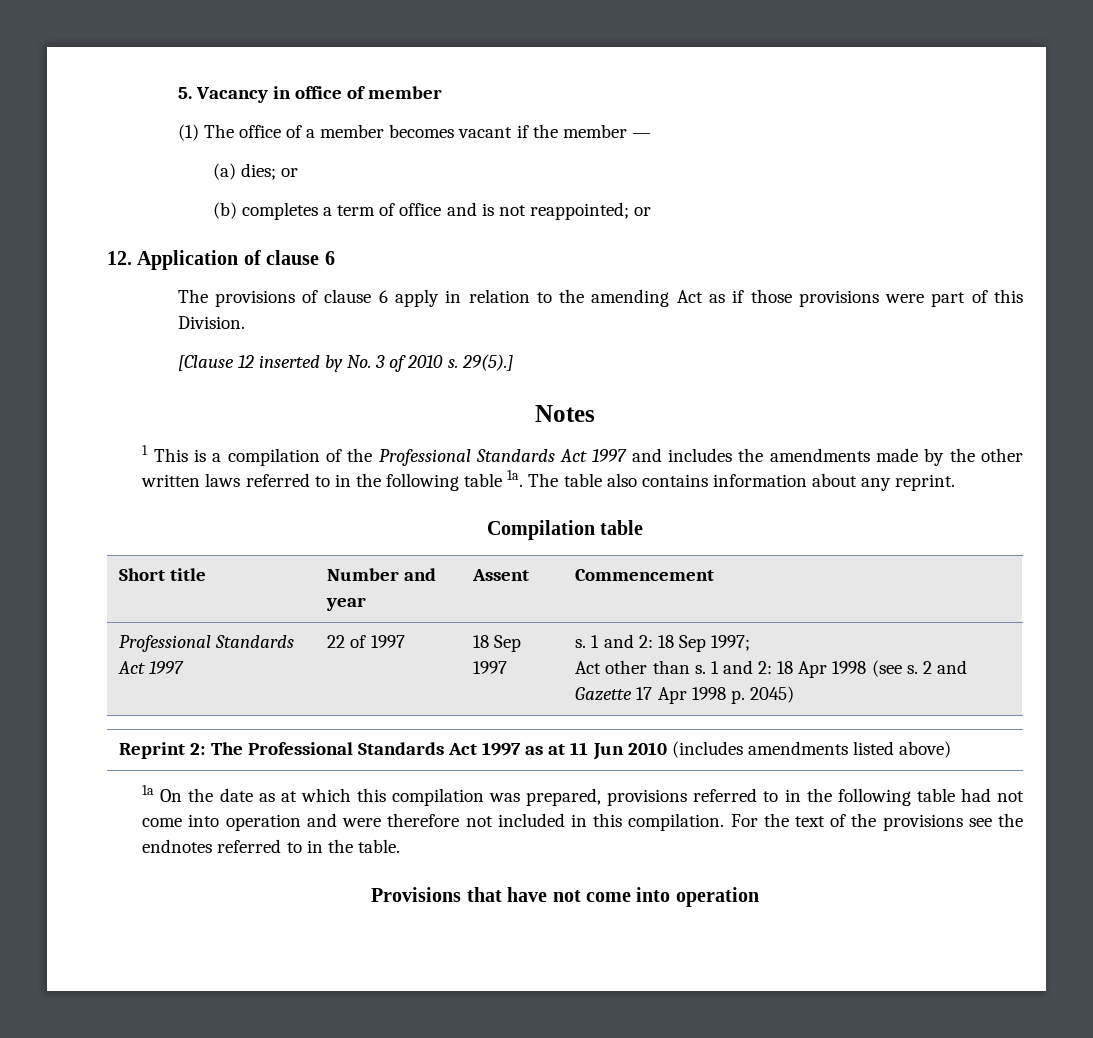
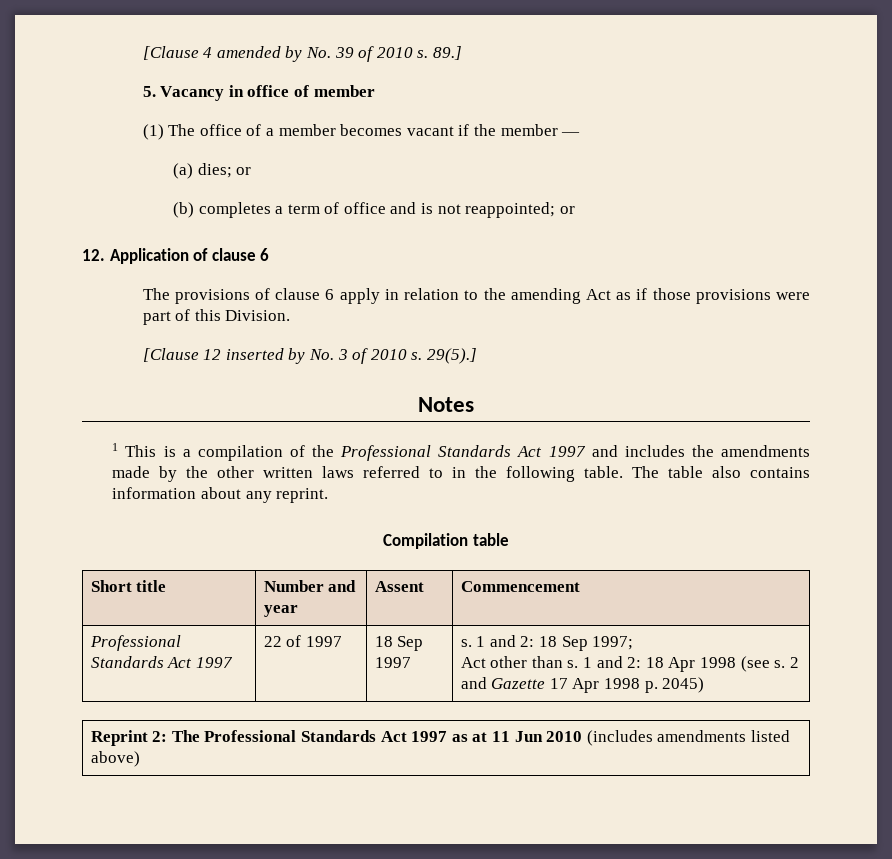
(177, 93) none -> [142,46,462,62] [Clause 4 amended by No. 39 of 2010 s. 89.] //
[464,470,524,487] table 1a. -> [584,466,624,478] table.
[142,785,1025,806] [142,813,1023,831] [142,839,400,853] [371,887,759,907] // 1a On the date as at which this compilation was prepared, provisions referred to in the following table had not come into operation and were therefore not included in this compilation. For the text of the provisions see the endnotes referred to in the table. // Provisions that have not come into operation -> (140, 759) none

